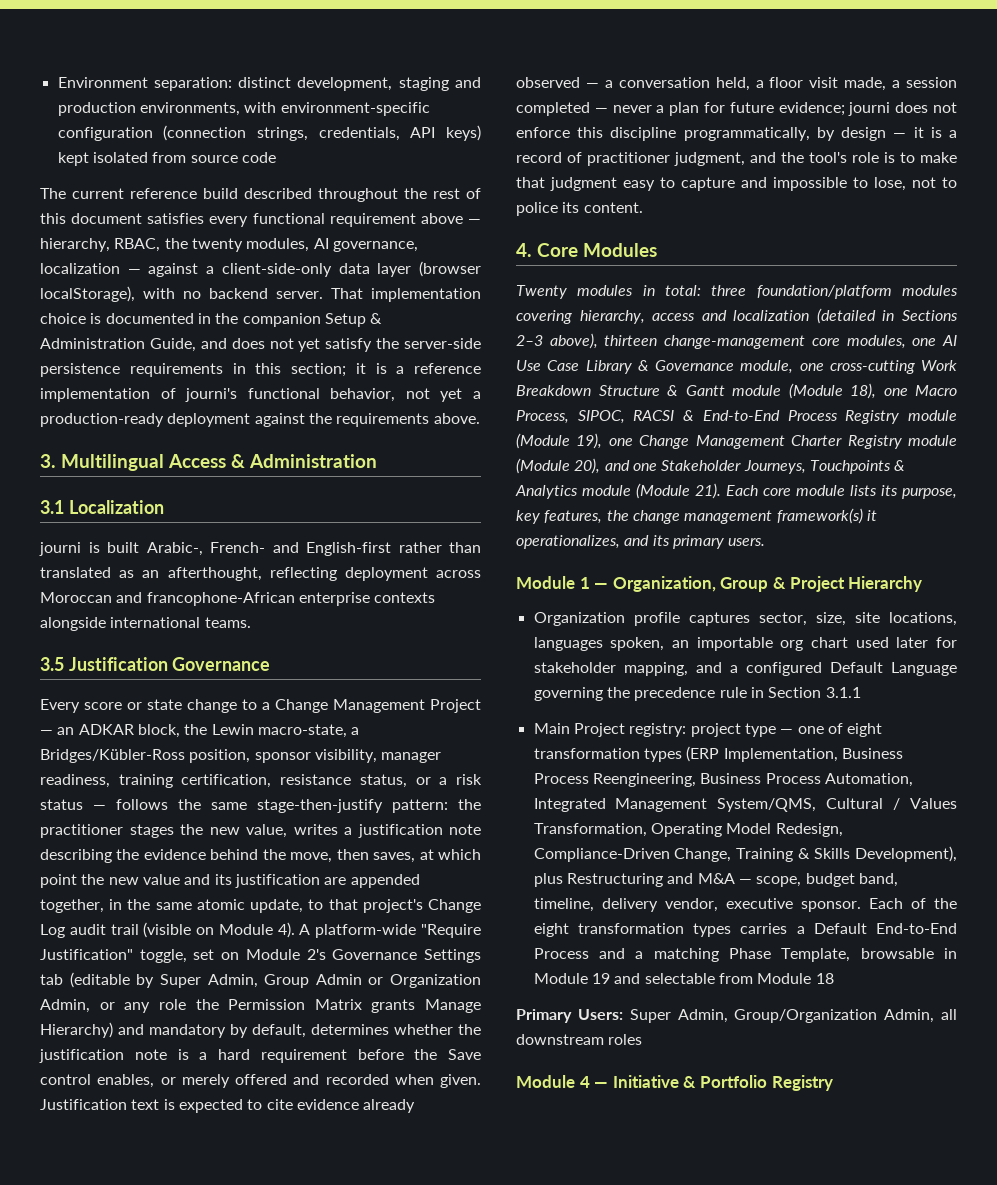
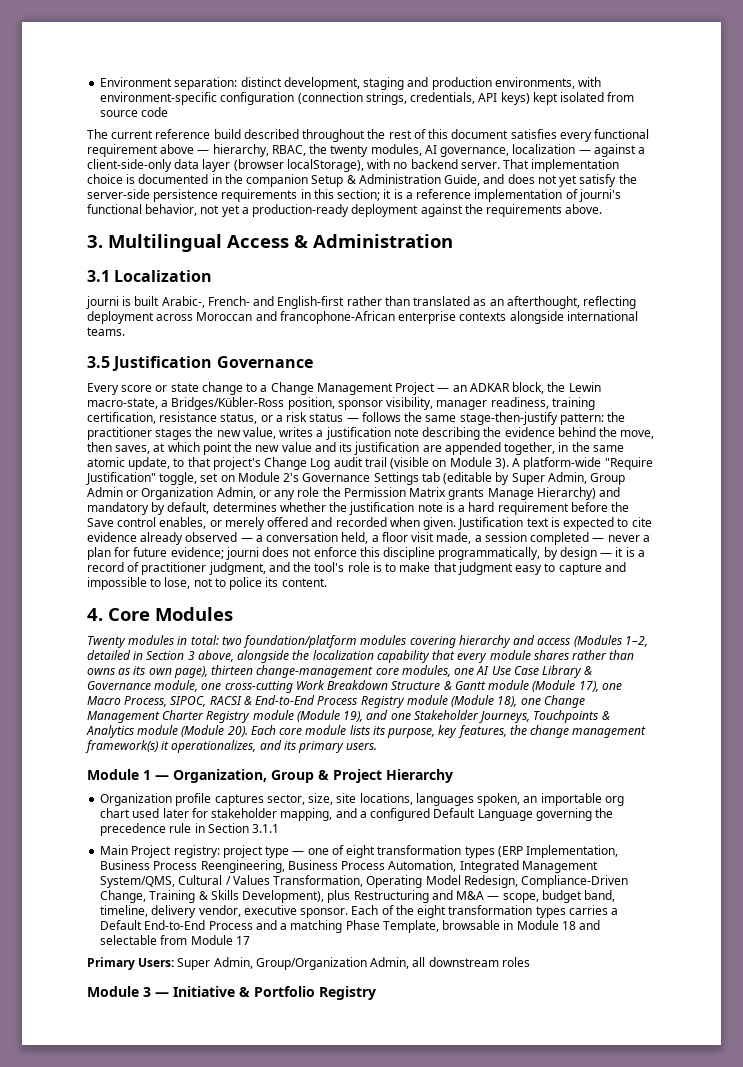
[277,922,295,938] 4). -> [494,458,509,469] 3).
[711,285,747,296] three -> [221,636,242,645] two
[579,308,958,324] [516,333,598,349] hierarchy, access and localization (detailed in Sections 2–3 above), -> [458,635,648,648] [87,650,635,663] [87,666,208,678] hierarchy and access (Modules 1–2, detailed in Section 3 above, alongside the localization capability that every module shares rather than owns as its own page),
[850,383,876,399] 18), -> [578,681,599,692] 17),
[576,433,603,449] 19), -> [497,696,518,707] 18),
[574,458,601,474] 20), -> [343,711,364,722] 19),
[695,483,721,499] 21). -> [227,726,248,737] 20).
[591,973,610,984] 19 -> [561,921,576,930] 18
[815,973,834,984] 18 -> [235,936,250,945] 17
[579,1076,590,1088] 4 -> [143,987,151,997] 3

